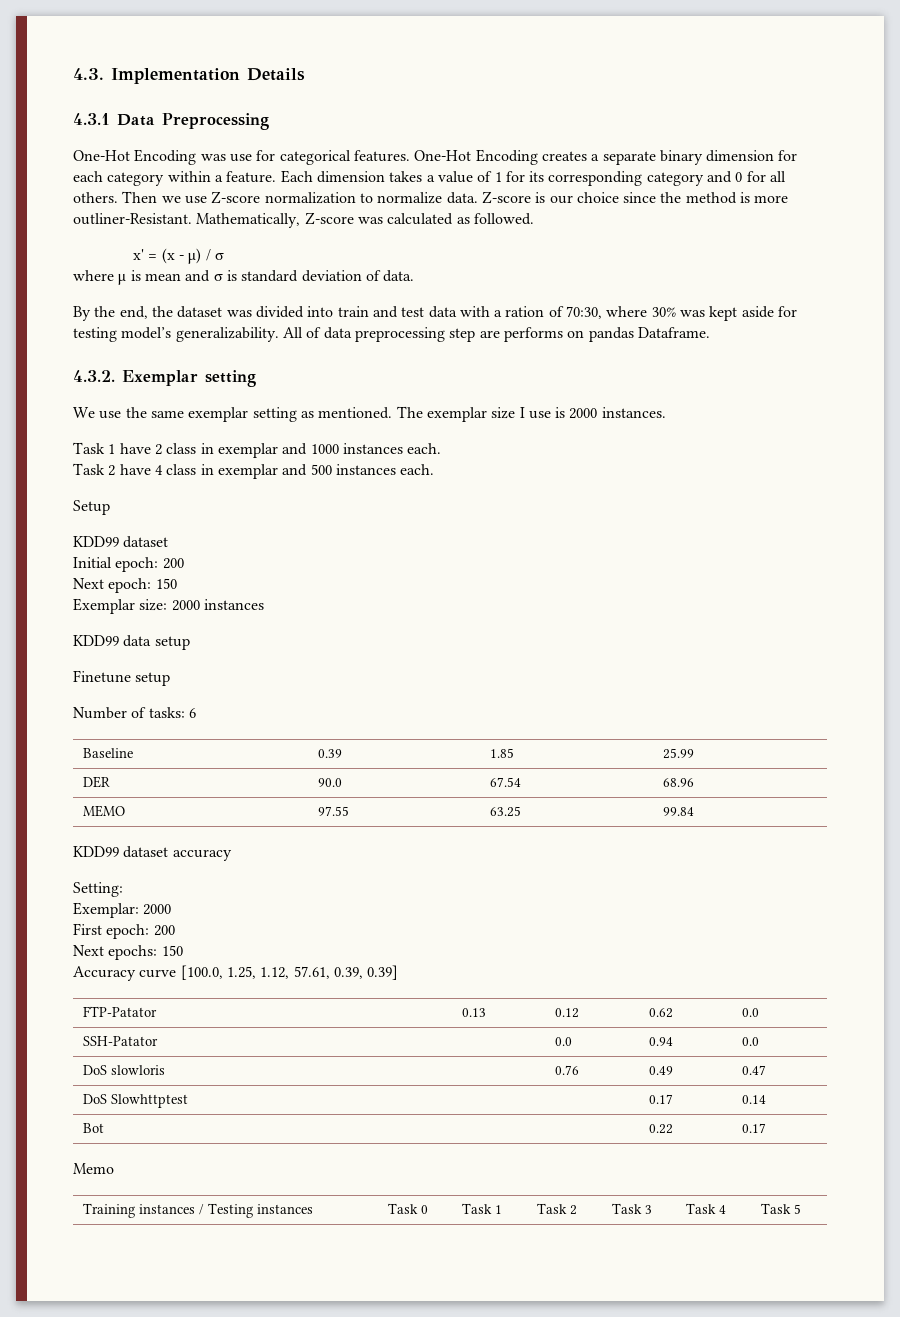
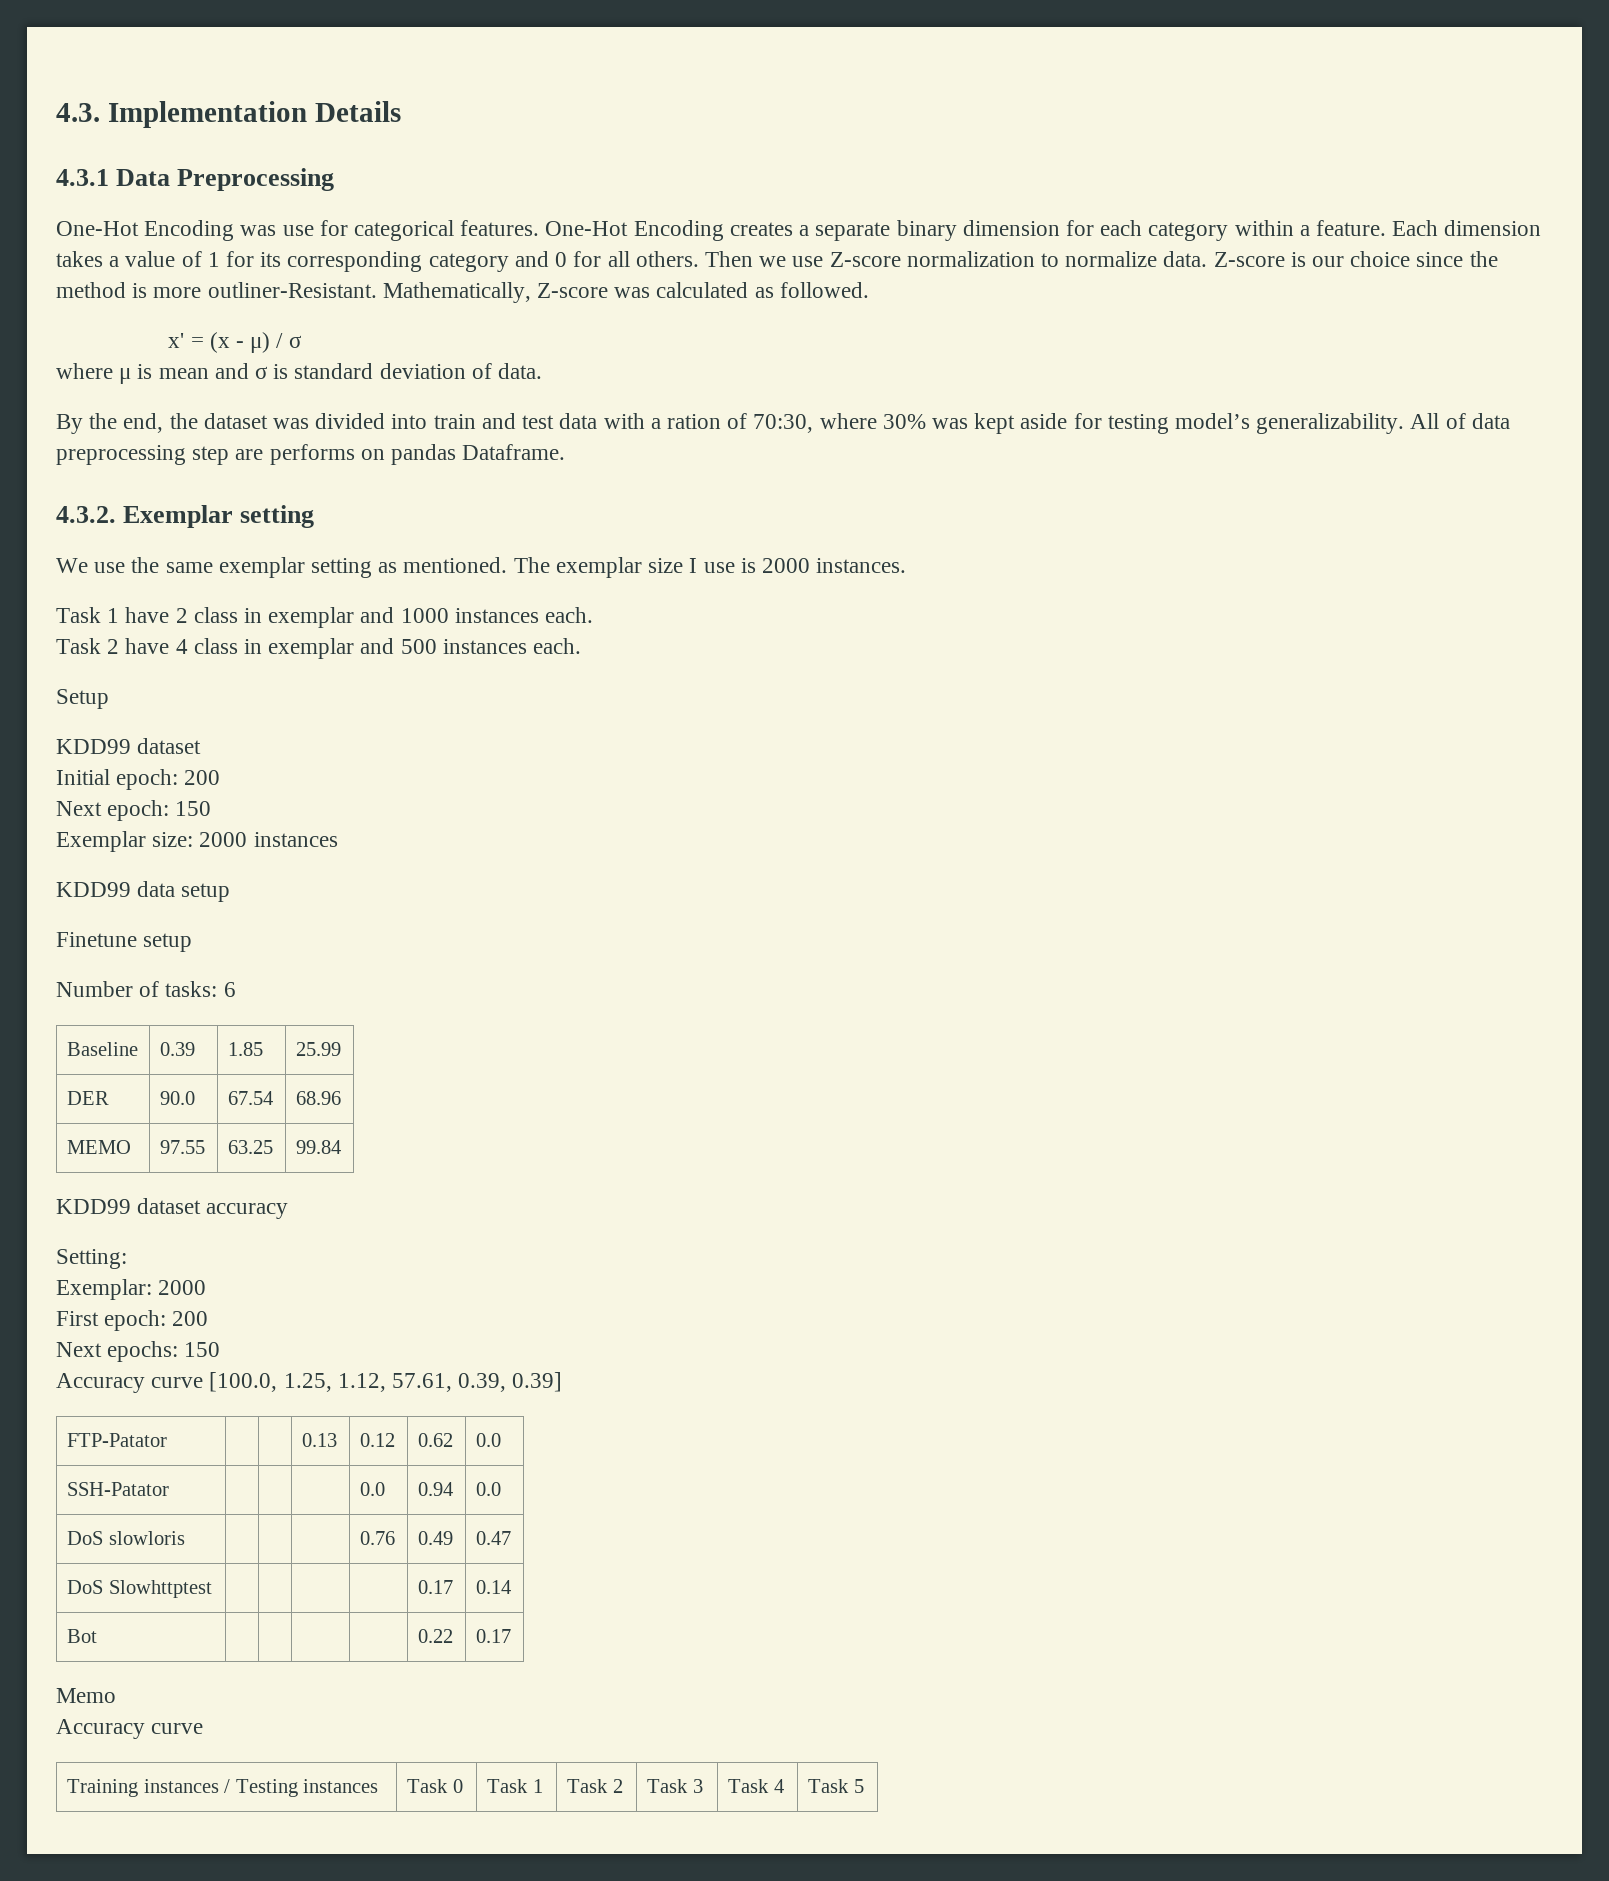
(114, 1168) none -> [56,1719,204,1739] // Accuracy curve

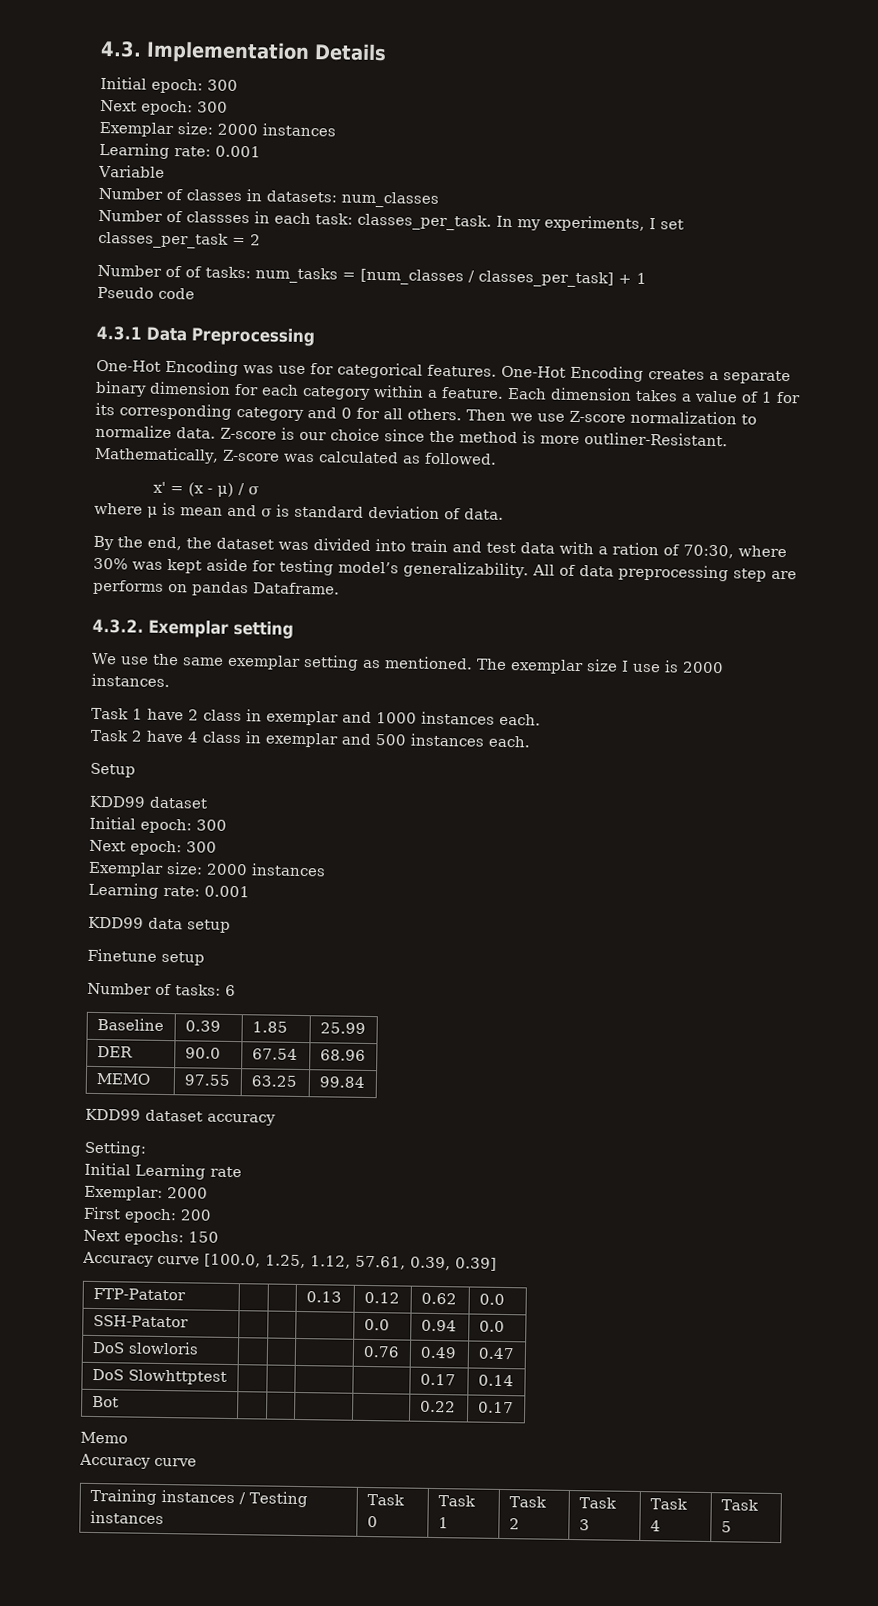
(401, 111) none -> [100,76,238,94] [100,99,228,116] [99,121,336,138] [99,142,261,159] [98,164,165,178] [98,187,439,208] [98,209,684,232] [98,231,261,249] [97,264,647,288] [97,286,195,300] // Initial epoch: 300 // Next epoch: 300 // Exemplar size: 2000 instances // Learning rate: 0.001 // Variable // Number of classes in datasets: num_classes // Number of classses in each task: classes_per_task. In my experiments, I set classes_per_task = 2 // Number of of tasks: num_tasks = [num_classes / classes_per_task] + 1 // Pseudo code
[184,770,221,785] [56,800,212,821] [56,831,338,852] 200 // Next epoch: 150 // Exemplar size: 2000 instances -> [196,819,227,831] [89,839,217,856] [88,861,326,877] [88,882,250,899] 300 // Next epoch: 300 // Exemplar size: 2000 instances // Learning rate: 0.001
(127, 1259) none -> [84,1162,242,1180] // Initial Learning rate

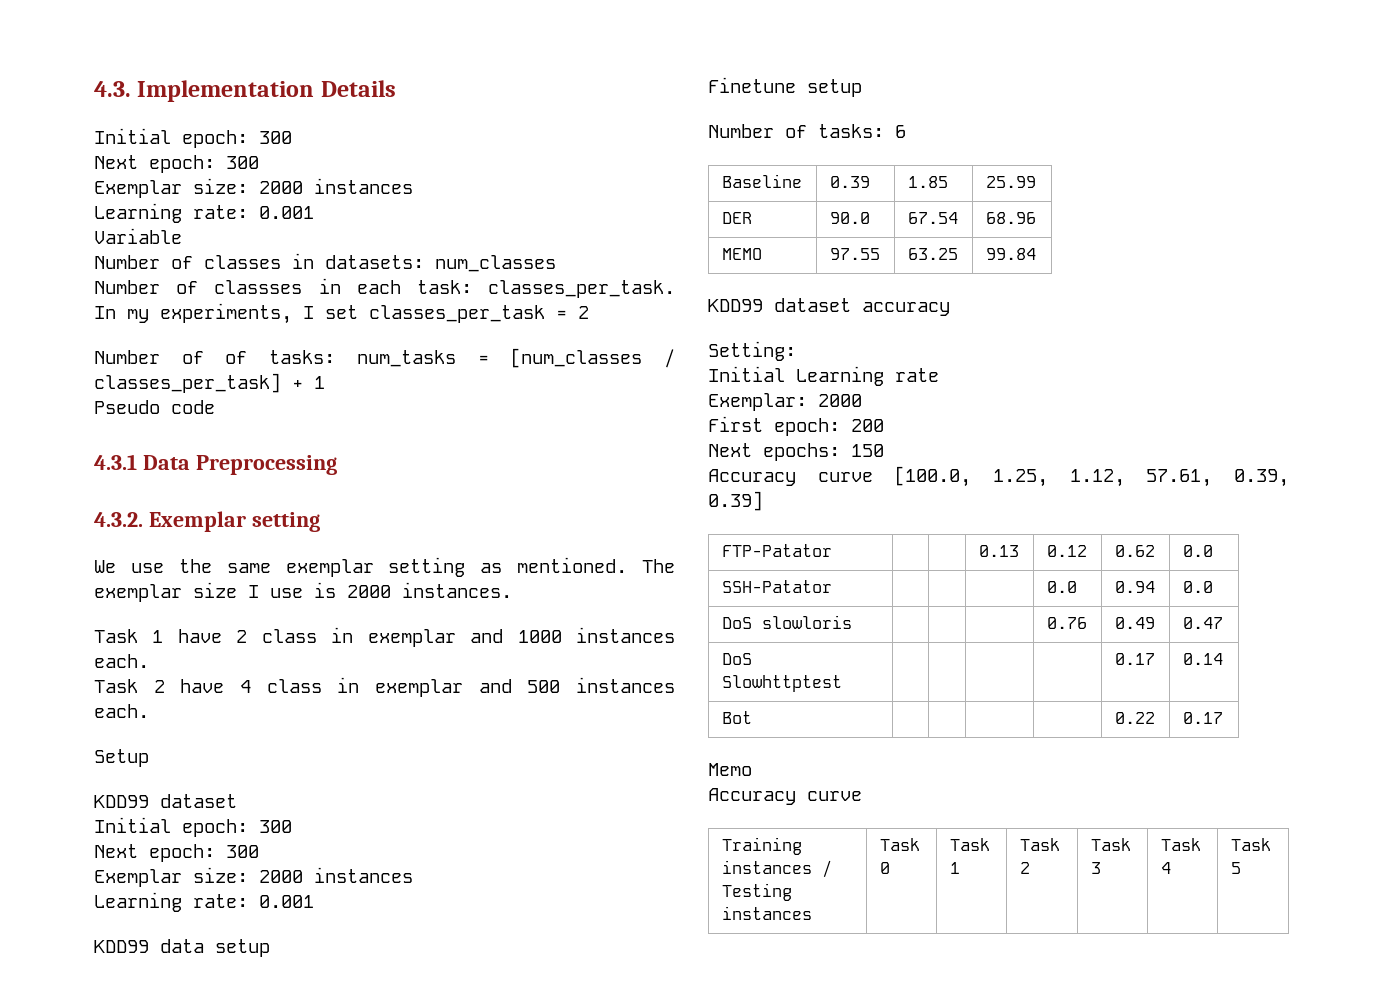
[96,359,791,385] [95,380,801,404] [95,402,757,425] [95,424,728,447] [94,446,497,465] [153,481,260,497] [94,502,504,520] [93,535,787,559] [93,557,797,582] [93,579,340,597] // One-Hot Encoding was use for categorical features. One-Hot Encoding creates a separate binary dimension for each category within a feature. Each dimension takes a value of 1 for its corresponding category and 0 for all others. Then we use Z-score normalization to normalize data. Z-score is our choice since the method is more outliner-Resistant. Mathematically, Z-score was calculated as followed. // x' = (x - μ) / σ // where μ is mean and σ is standard deviation of data. // By the end, the dataset was divided into train and test data with a ration of 70:30, where 30% was kept aside for testing model’s generalizability. All of data preprocessing step are performs on pandas Dataframe. -> (337, 465) none

